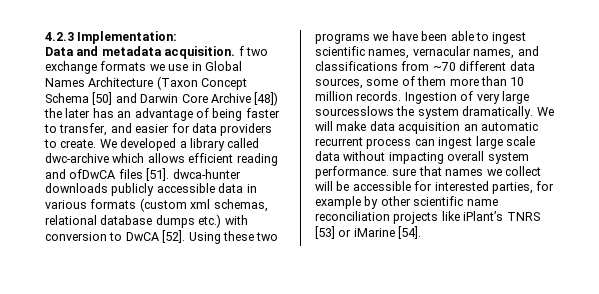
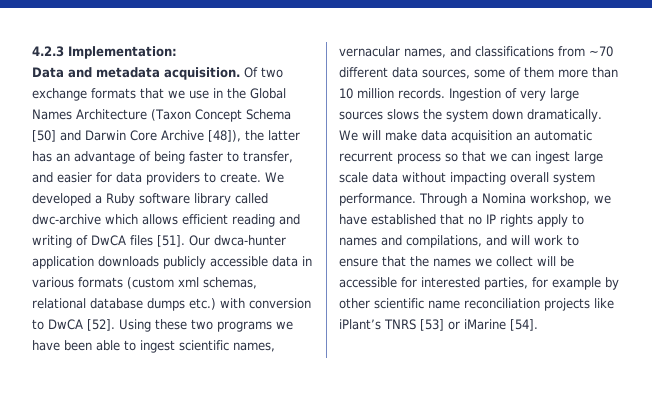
[238,46,244,56] f -> [244,67,258,78] Of
(147, 66) none -> [140,88,164,99] that
(202, 66) none -> [227,88,246,99] the
[254,92,279,106] [44,108,91,118] [48]) the later -> [208,130,300,142] [48]), the latter
(187, 144) none -> [106,193,190,206] Ruby software
[69,168,241,181] ofDwCA files [51]. dwca-hunter -> [32,235,286,248] [32,256,94,269] writing of DwCA files [51]. Our dwca-hunter application
[315,106,394,116] sourcesslows -> [339,109,419,120] sources slows
(459, 113) none -> [492,109,523,120] down
(412, 143) none -> [445,151,507,162] so that we
[392,166,442,176] sure that -> [419,193,611,206] [339,214,584,227] [339,235,579,248] [339,256,429,267] Through a Nomina workshop, we have established that no IP rights apply to names and compilations, and will work to ensure that the

